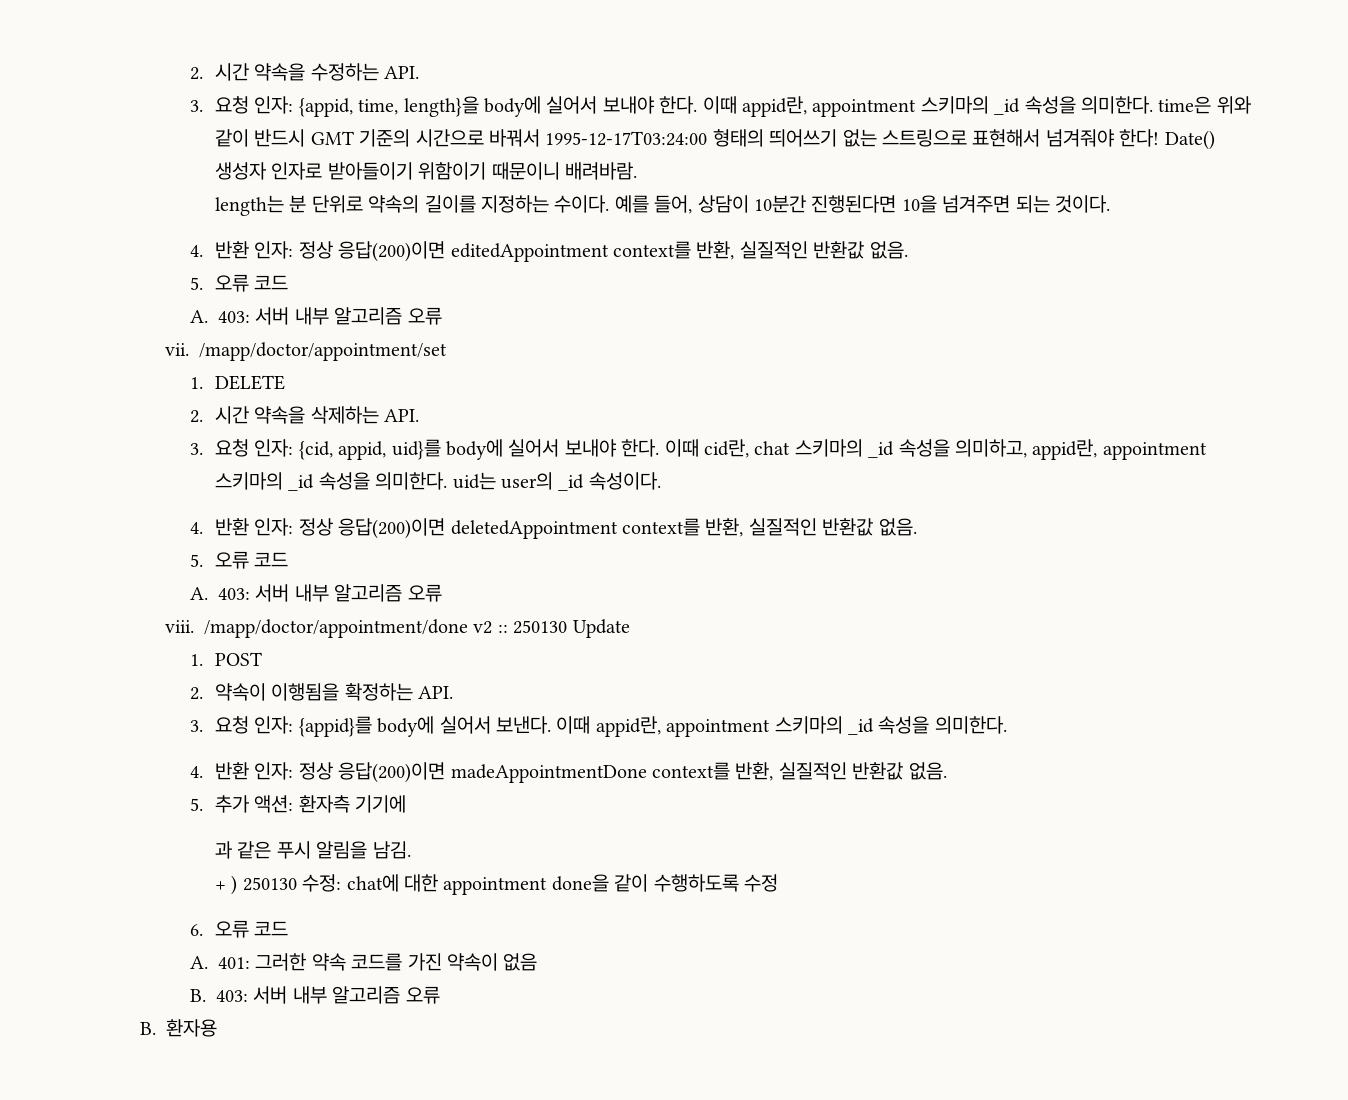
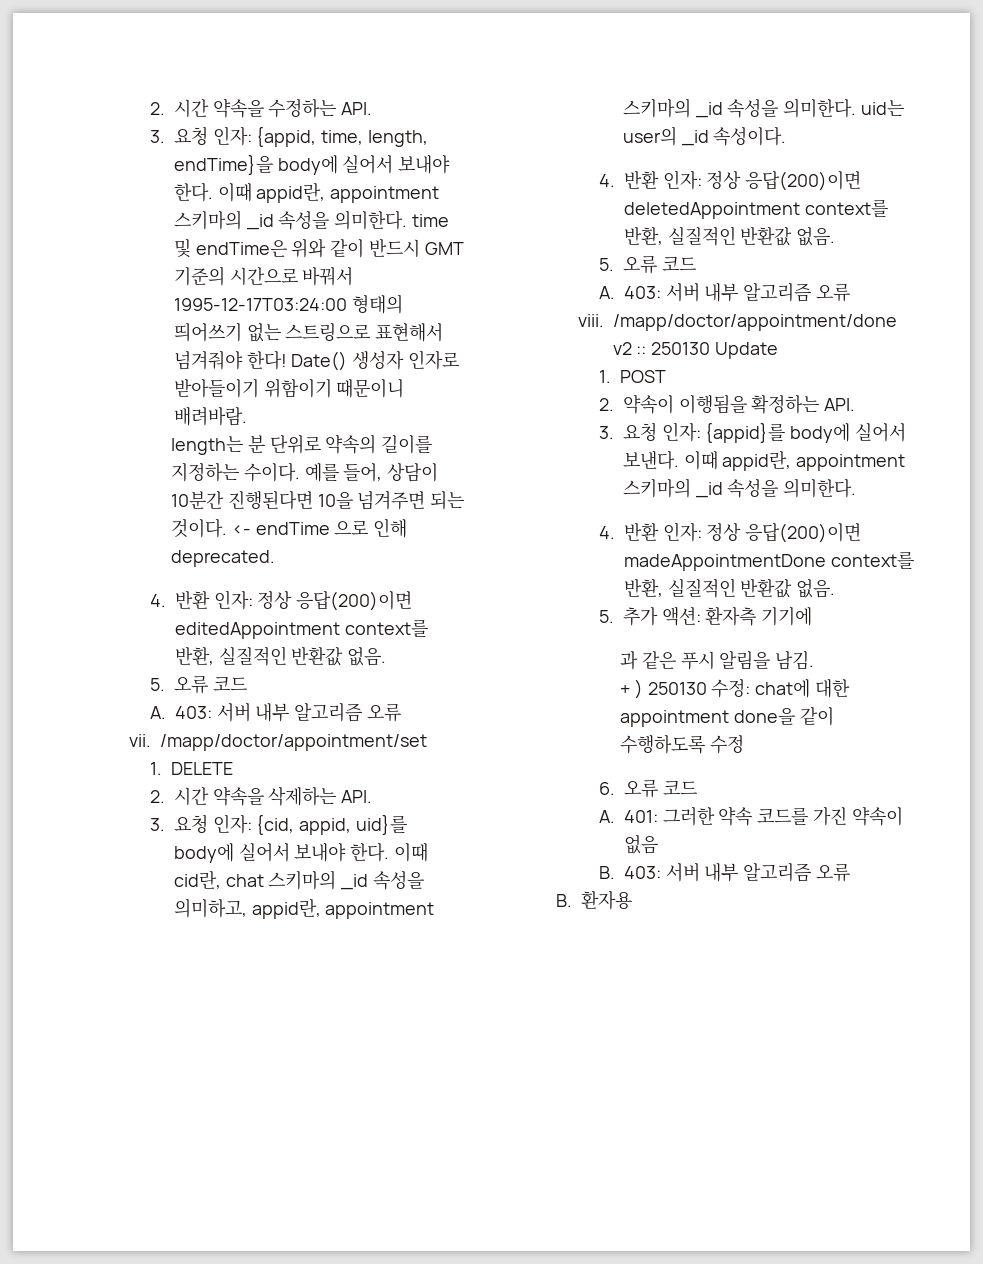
[403,96,479,117] length}을 -> [368,130,429,147] [173,154,273,175] length, endTime}을
[1158,96,1212,114] time은 -> [412,214,450,227] [173,239,287,258] time 및 endTime은
(1110, 204) none -> [231,518,408,538] [170,550,275,567] <- endTime 으로 인해 deprecated.

